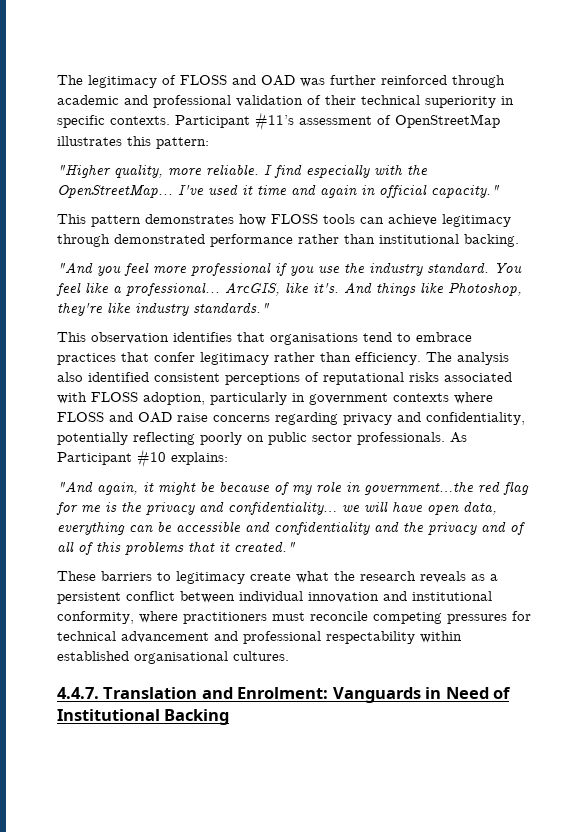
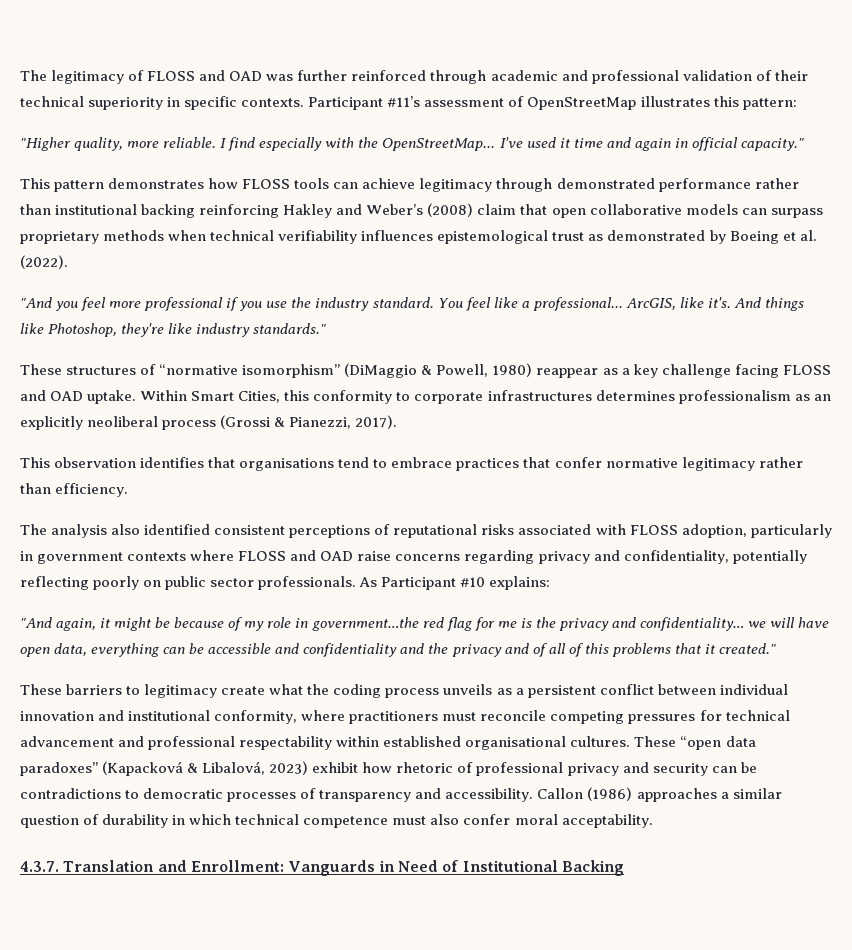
[464,234,519,247] backing. -> [141,203,823,218] [20,230,817,244] [20,255,68,269] backing reinforcing Hakley and Weber’s (2008) claim that open collaborative models can surpass proprietary methods when technical verifiability influences epistemological trust as demonstrated by Boeing et al. (2022).
(270, 308) none -> [20,363,831,378] [20,390,831,404] [20,415,398,430] // These structures of “normative isomorphism” (DiMaggio & Powell, 1980) reappear as a key challenge facing FLOSS and OAD uptake. Within Smart Cities, this conformity to corporate infrastructures determines professionalism as an explicitly neoliberal process (Grossi & Pianezzi, 2017).
(195, 357) none -> [605,458,678,468] normative
(421, 358) none -> (129, 490) //
[360,571,466,583] research reveals -> [333,684,493,698] coding process unveils
[57,687,99,699] // 4.4.7. -> [634,736,756,750] [20,761,757,776] [20,787,782,802] [20,814,653,828] [20,861,59,872] These “open data paradoxes” (Kapacková & Libalová, 2023) exhibit how rhetoric of professional privacy and security can be contradictions to democratic processes of transparency and accessibility. Callon (1986) approaches a similar question of durability in which technical competence must also confer moral acceptability. // 4.3.7.
[237,687,329,699] Enrolment: -> [190,860,284,872] Enrollment:

